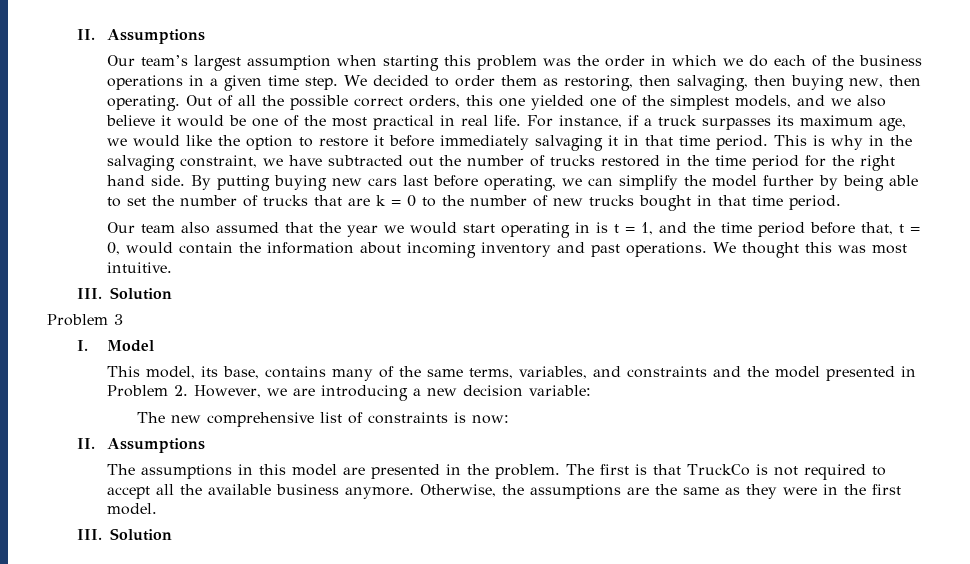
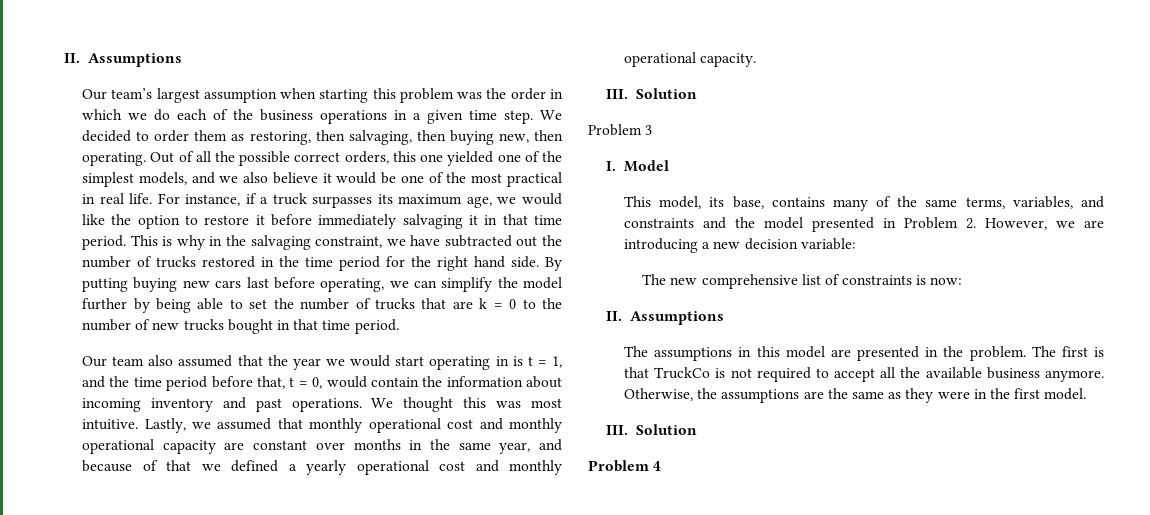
(173, 267) none -> [144,418,563,433] [82,439,563,454] [82,460,562,475] [624,52,757,67] Lastly, we assumed that monthly operational cost and monthly operational capacity are constant over months in the same year, and because of that we defined a yearly operational cost and monthly operational capacity.
(173, 534) none -> [588,460,662,472] // Problem 4

